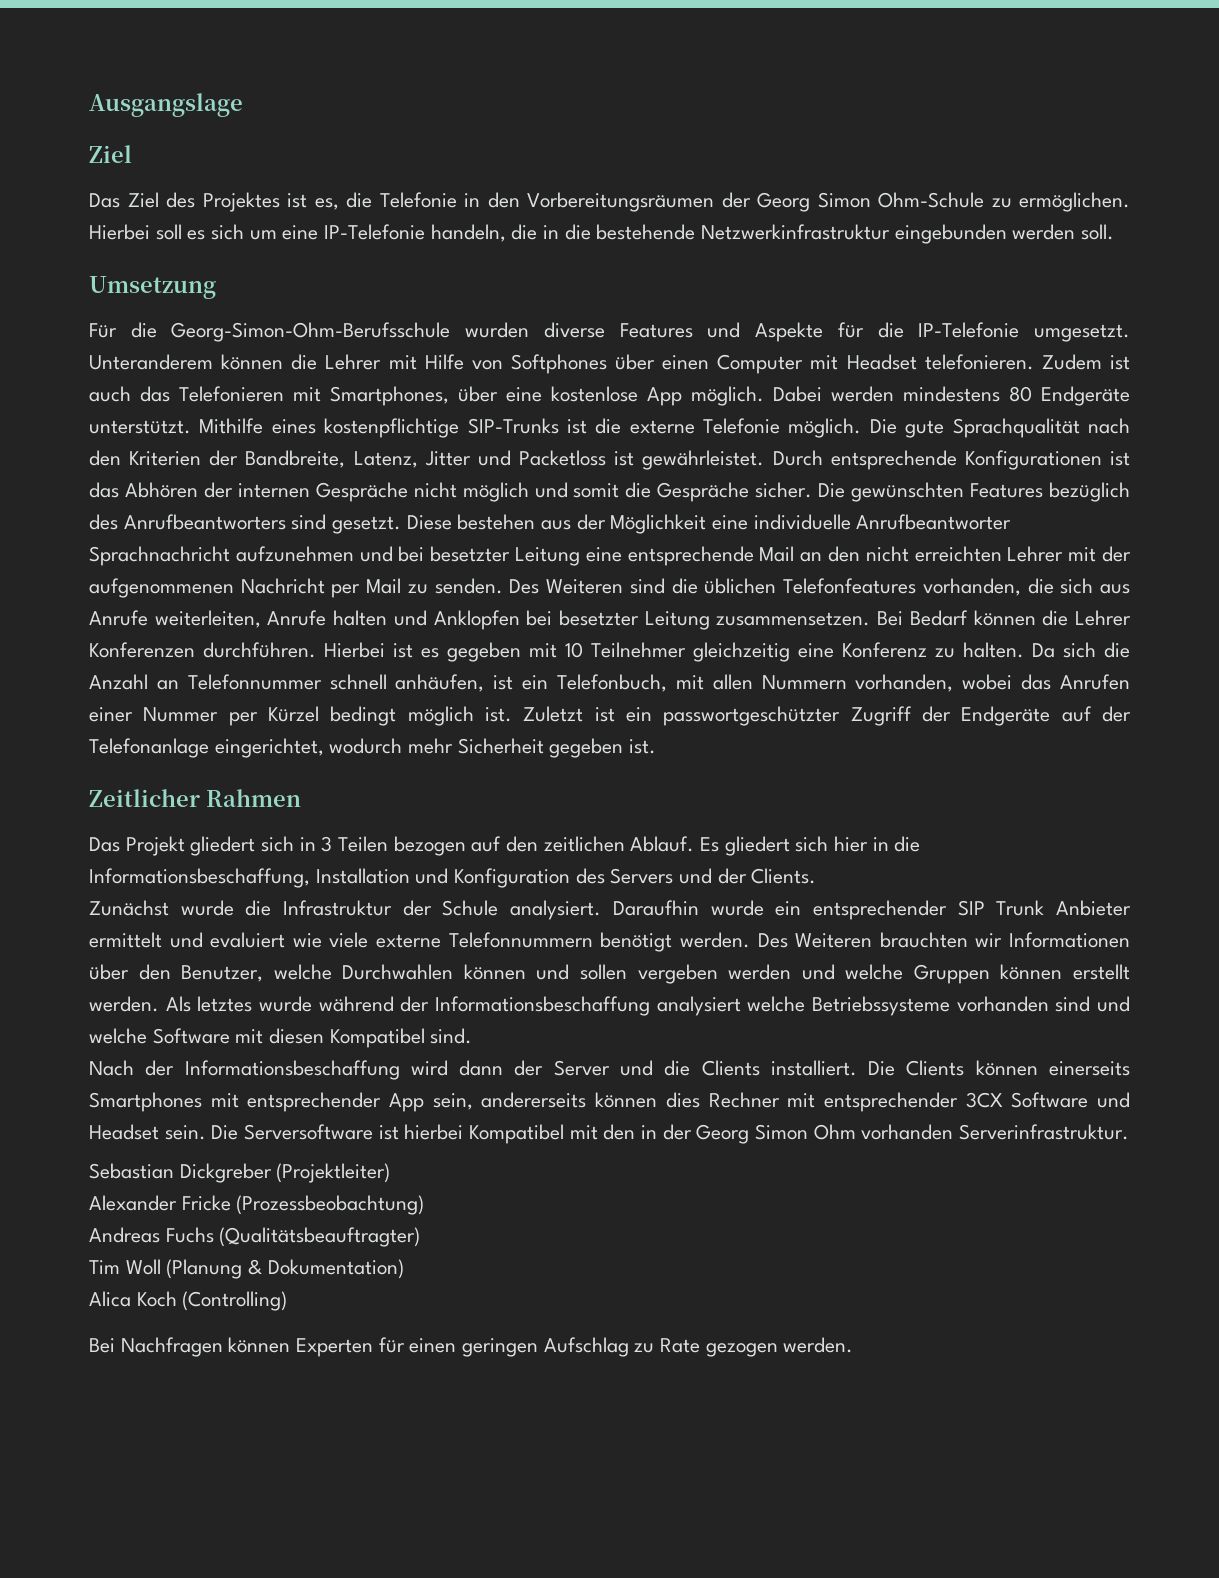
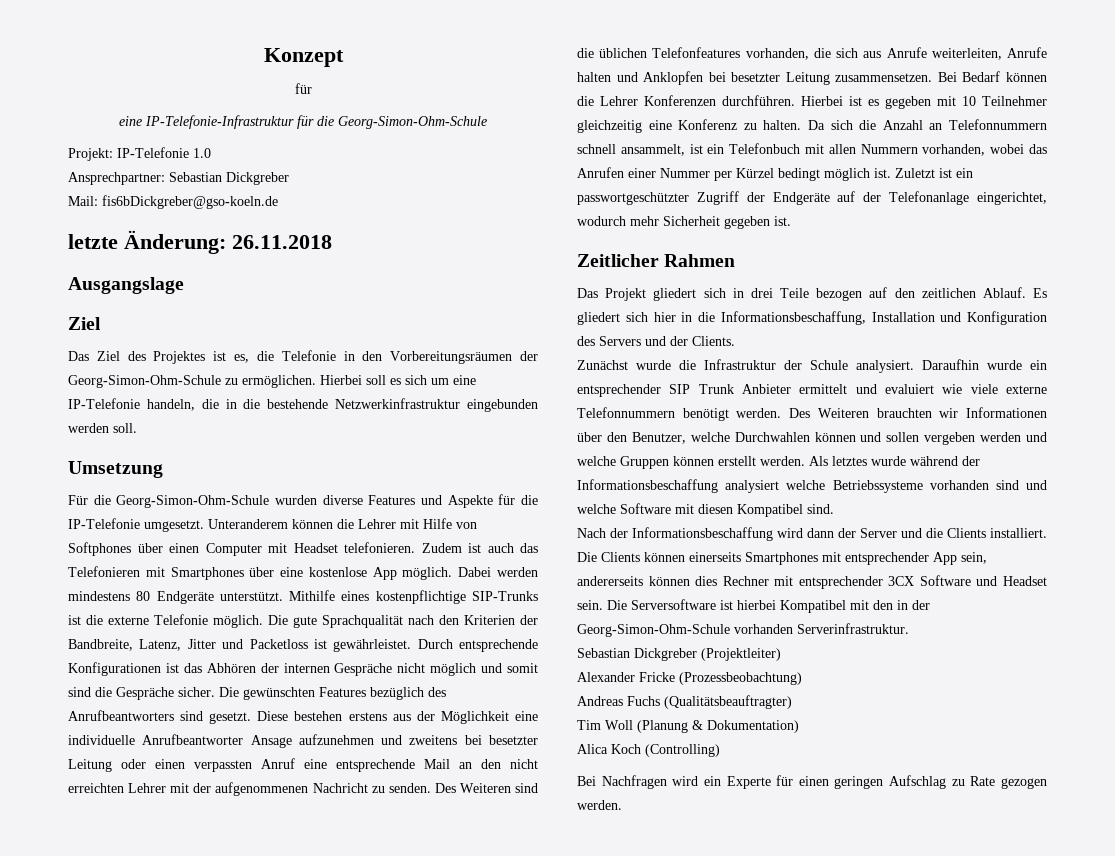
(89, 105) none -> [263,48,344,67] [294,83,312,94] [119,115,487,129] [68,147,211,161] [68,172,289,185] [68,195,278,209] [68,230,332,254] Konzept // für // eine IP-Telefonie-Infrastruktur für die Georg-Simon-Ohm-Schule // Projekt: IP-Telefonie 1.0 // Ansprechpartner: Sebastian Dickgreber // Mail: fis6bDickgreber@gso-koeln.de // letzte Änderung: 26.11.2018 //
[757,192,984,212] Georg Simon Ohm-Schule -> [68,375,221,388] Georg-Simon-Ohm-Schule
[171,322,451,342] Georg-Simon-Ohm-Berufsschule -> [116,495,270,508] Georg-Simon-Ohm-Schule
[330,386,449,406] Smartphones, -> [170,567,244,580] Smartphones
(620, 490) none -> [68,687,91,697] sind
(536, 522) none -> [348,712,387,721] erstens
[89,546,230,566] Sprachnachricht -> [250,735,292,748] Ansage
[398,546,580,566] bei besetzter Leitung -> [409,735,538,745] [68,758,295,772] zweitens bei besetzter Leitung oder einen verpassten Anruf
[331,578,402,598] per Mail -> (368, 788) none
[187,674,667,692] Telefonnummer schnell anhäufen, ist ein Telefonbuch, -> [949,119,1047,130] [577,143,801,156] Telefonnummern schnell ansammelt, ist ein Telefonbuch
[321,836,389,852] 3 Teilen -> [750,288,809,298] drei Teile
[696,1124,856,1144] Georg Simon Ohm -> [577,624,730,637] Georg-Simon-Ohm-Schule
[228,1337,374,1357] können Experten -> [672,776,771,789] wird ein Experte

